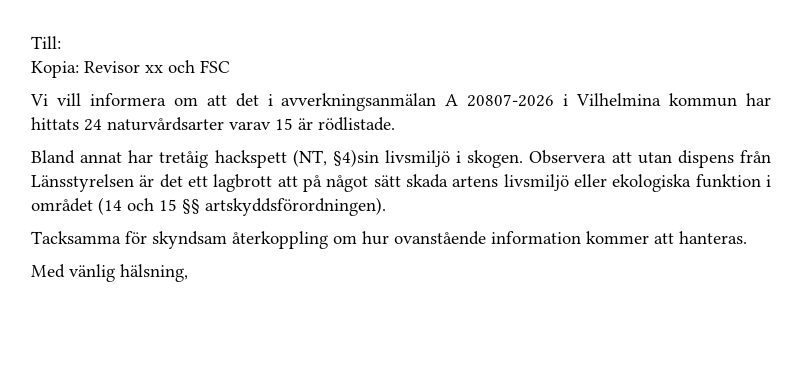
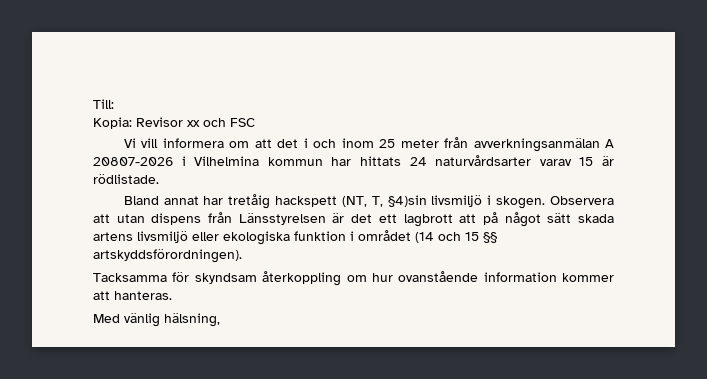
(273, 100) none -> [313,137,469,148] och inom 25 meter från
(327, 158) none -> [371,196,383,207] T,

